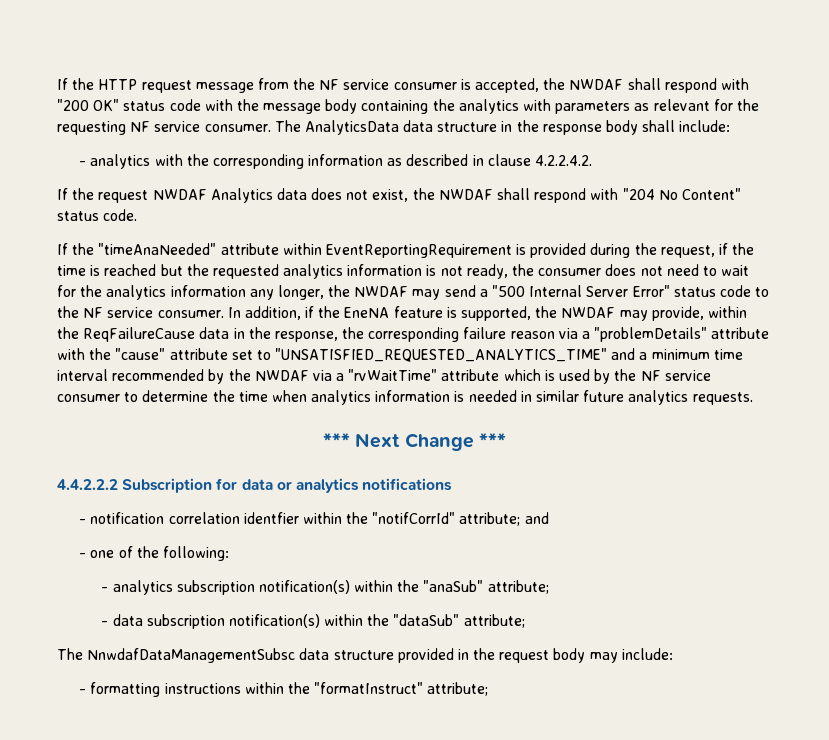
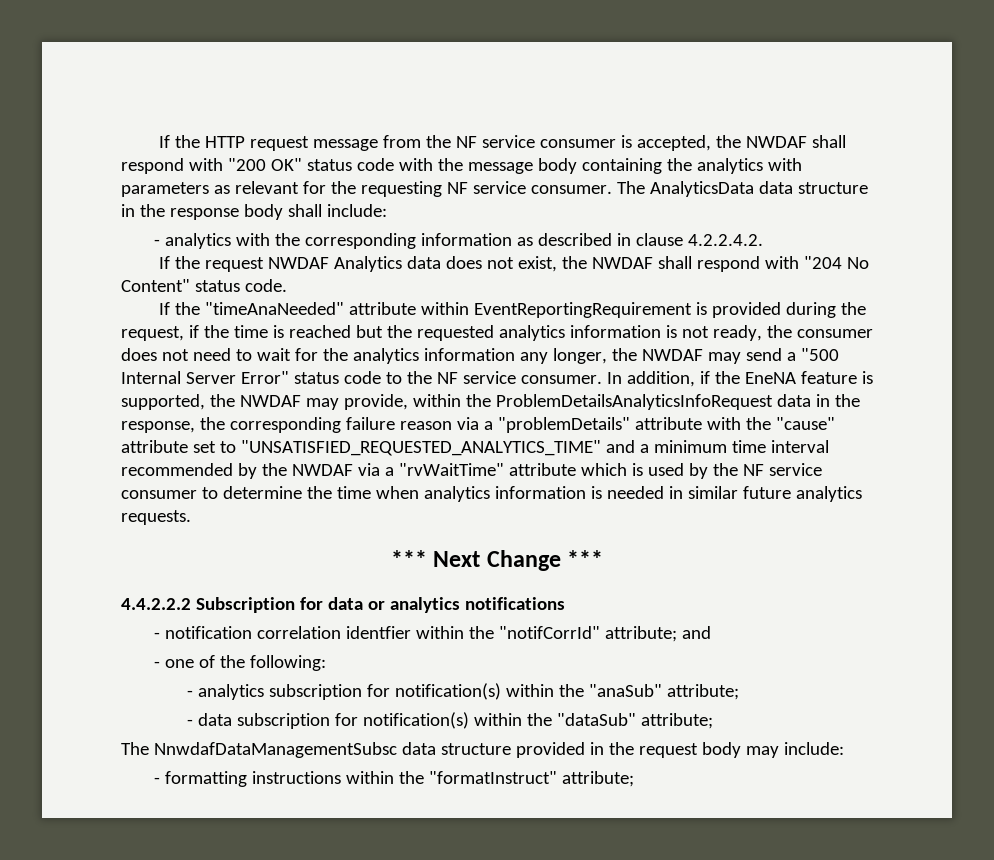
[83,327,196,342] ReqFailureCause -> [495,394,773,410] ProblemDetailsAnalyticsInfoRequest
(255, 587) none -> [367,684,391,697] for
(225, 621) none -> [335,713,359,726] for

